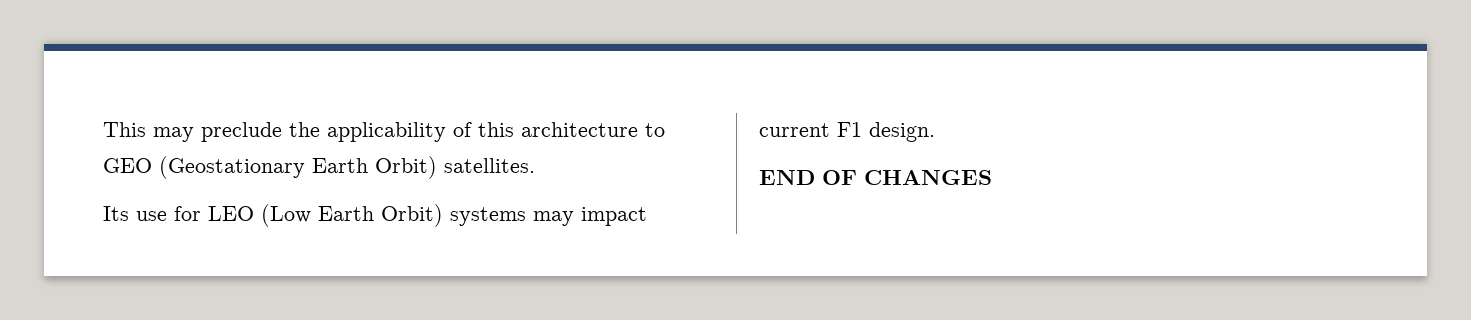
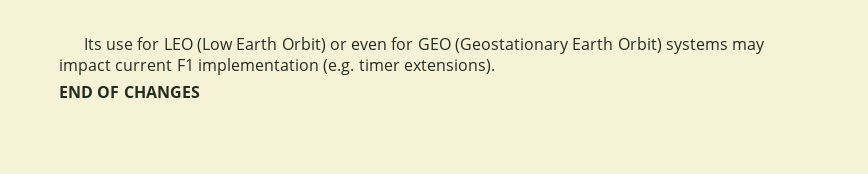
[103,122,665,142] [103,156,535,179] This may preclude the applicability of this architecture to GEO (Geostationary Earth Orbit) satellites. // -> (83, 44) none
(443, 215) none -> [329,37,662,54] or even for GEO (Geostationary Earth Orbit)
[869,122,935,142] design. -> [197,58,495,75] implementation (e.g. timer extensions).

